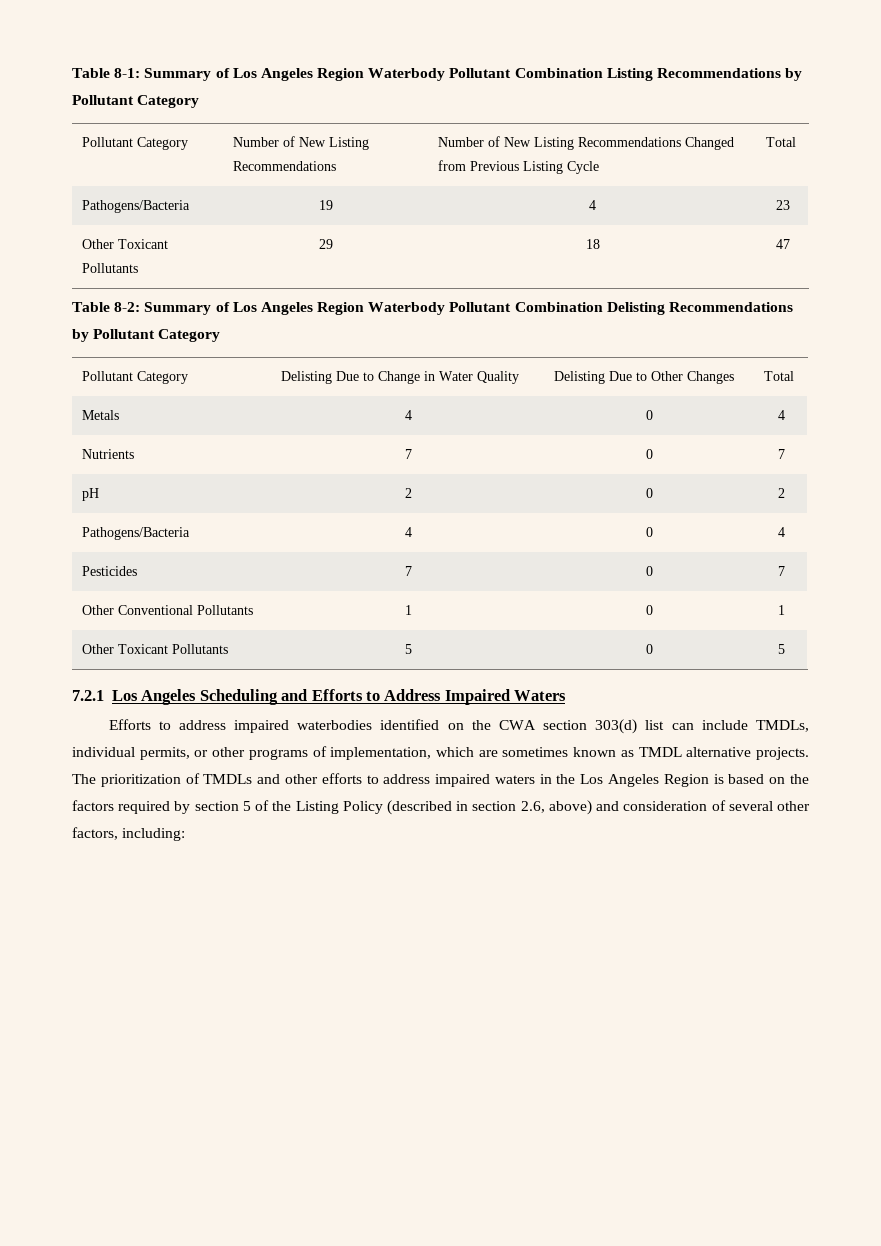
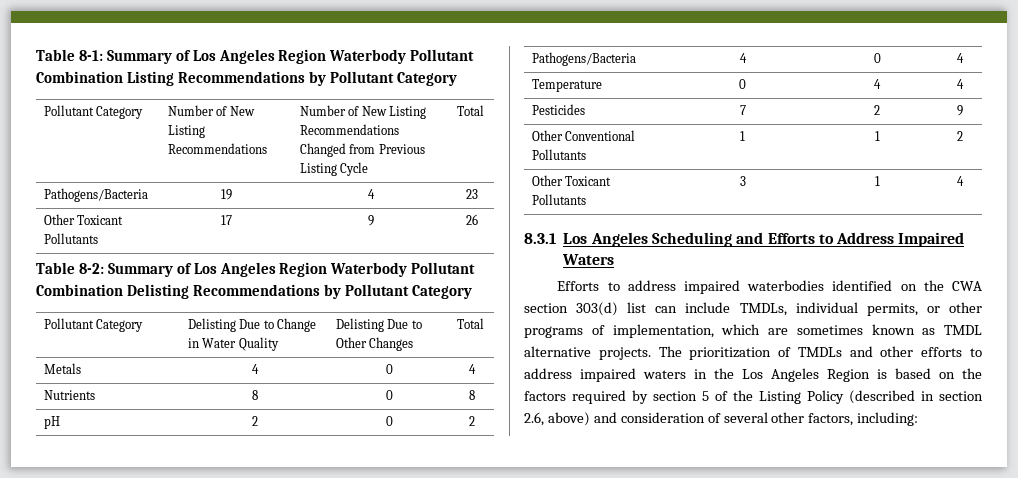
[319,239,333,249] [585,239,600,249] [775,239,790,249] 29 | 18 | 47 -> [221,215,232,225] [368,215,374,226] [465,214,478,225] 17 | 9 | 26
[404,449,412,459] [646,449,653,459] [777,449,785,459] 7 | 0 | 7 -> [251,390,258,400] [385,390,393,400] [468,390,475,400] 8 | 0 | 8
(785, 532) none -> [531,79,602,92] [739,79,746,89] [874,79,881,89] [956,79,964,89] // Temperature | 0 | 4 | 4
[646,566,653,576] [777,566,785,576] 0 | 7 -> [874,105,880,115] [956,105,963,116] 2 | 9
[646,605,653,615] [777,605,785,615] [82,644,229,654] [404,644,412,654] [646,644,653,654] [777,644,785,654] [72,690,104,701] 0 | 1 // Other Toxicant Pollutants | 5 | 0 | 5 // 7.2.1 -> [874,131,880,141] [956,131,963,141] [531,175,612,186] [531,194,586,205] [739,176,746,186] [874,176,880,186] [956,176,964,186] [524,233,556,244] 1 | 2 // Other Toxicant Pollutants | 3 | 1 | 4 // 8.3.1

